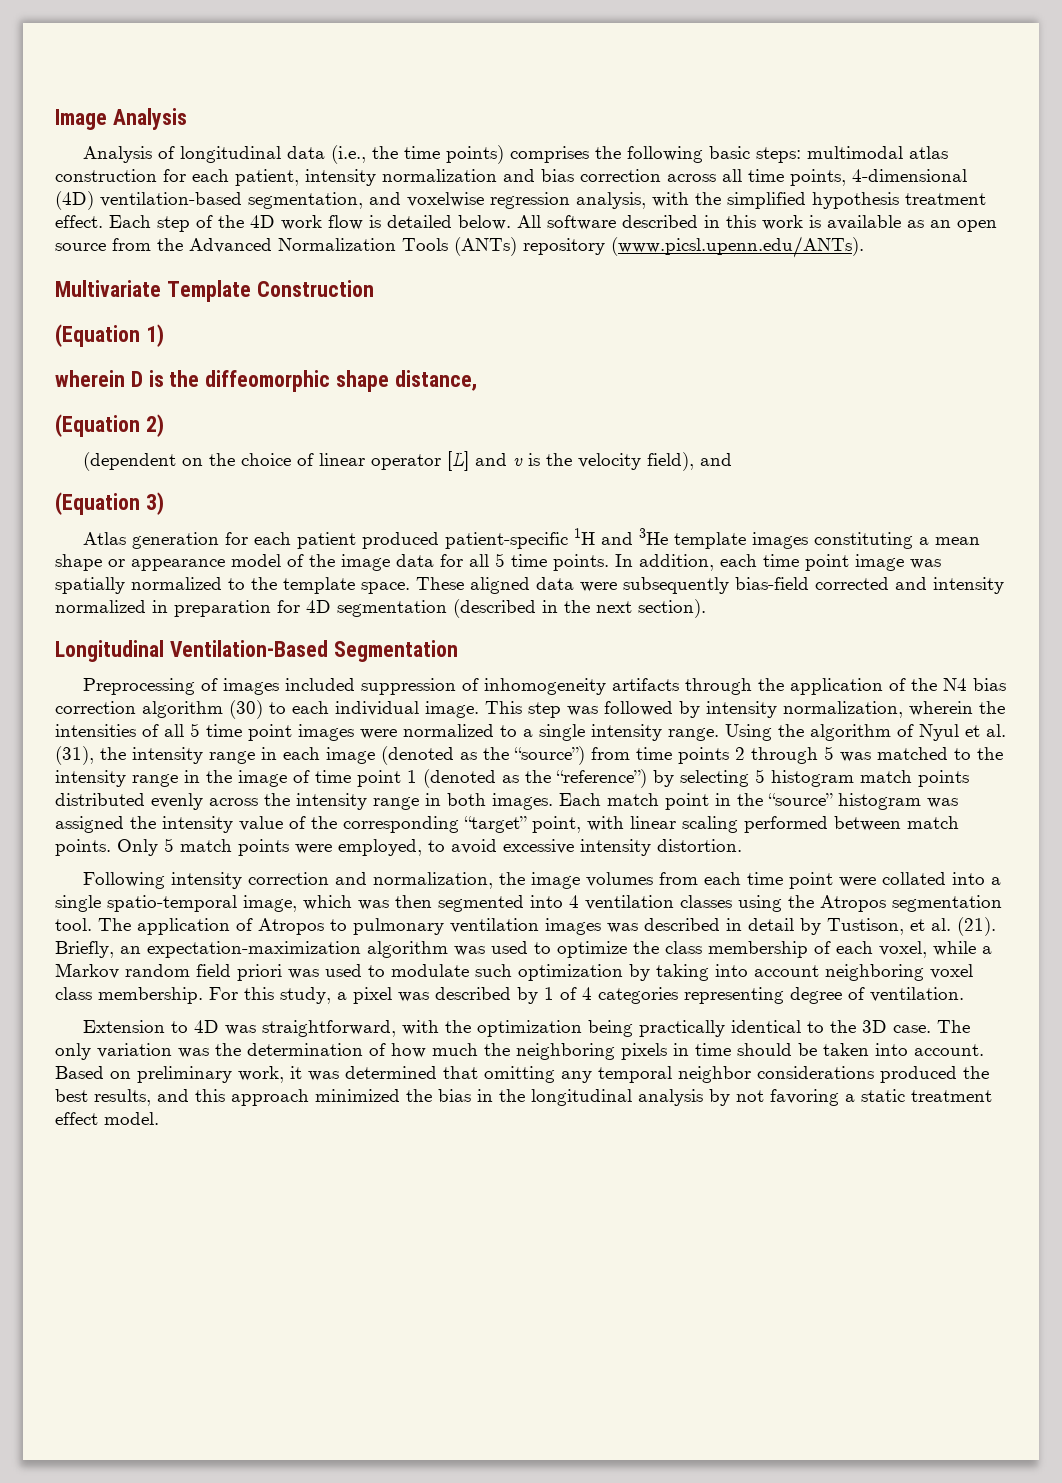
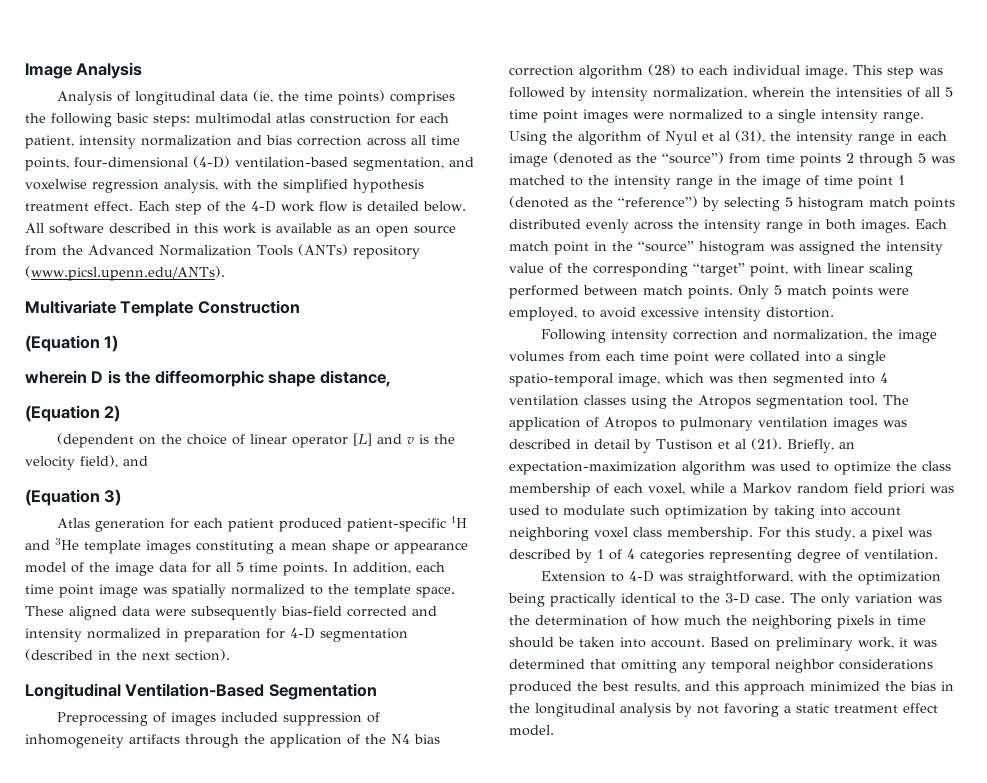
[331,145,367,164] (i.e., -> [252,90,273,103] (ie,
[852,169,967,182] [55,191,94,210] 4-dimensional (4D) -> [74,156,230,168] four-dimensional (4-D)
[250,215,275,228] 4D -> [251,201,276,212] 4-D
[306,600,331,613] 4D -> [290,628,315,639] 4-D
[229,700,263,719] (30) -> [648,64,676,76] (28)
[986,724,1006,737] al. -> [719,131,730,141] al
[827,918,951,935] Tustison, et al. -> [656,439,746,450] Tustison et al
[194,1020,220,1033] 4D -> [628,571,654,582] 4-D
[862,1020,888,1033] 3D -> [725,593,750,604] 3-D

